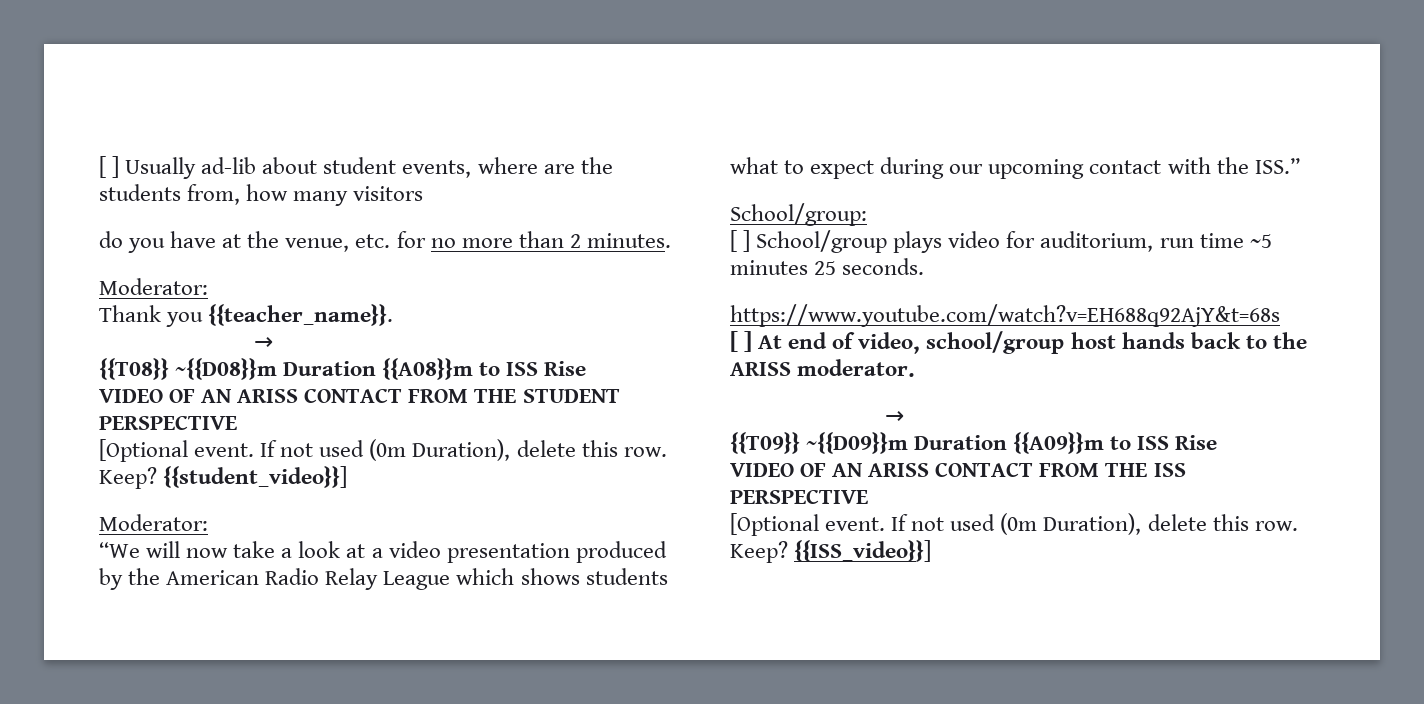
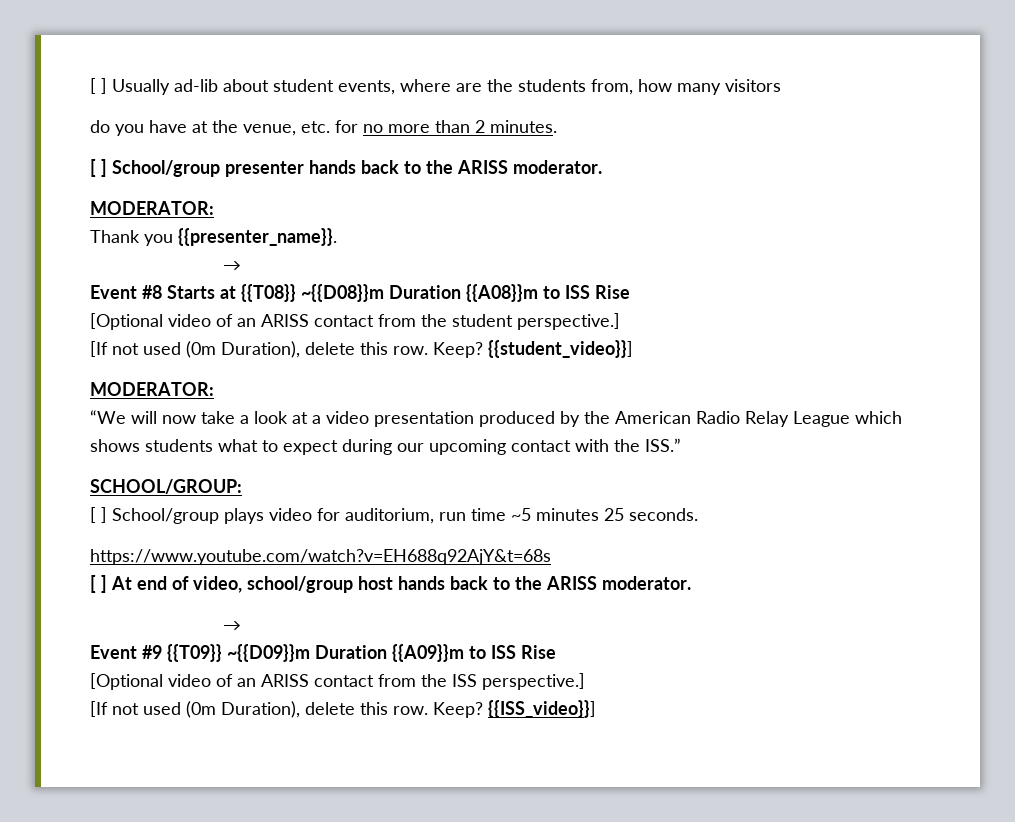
[99,278,208,295] Moderator: -> [90,159,602,177] [90,201,214,215] [ ] School/group presenter hands back to the ARISS moderator. // MODERATOR:
[208,304,394,326] [254,337,274,349] {{teacher_name}}. // → // -> [178,228,337,246] [222,260,241,271] [90,285,236,299] {{presenter_name}}. // → // Event #8 Starts at
[99,388,620,403] [99,415,237,430] [99,439,278,462] VIDEO OF AN ARISS CONTACT FROM THE STUDENT PERSPECTIVE // [Optional event. If -> [90,313,620,330] [90,341,108,357] [Optional video of an ARISS contact from the student perspective.] // [If
[99,514,208,531] Moderator: -> [90,382,214,396] MODERATOR:
[730,203,867,226] School/group: -> [90,479,242,494] SCHOOL/GROUP:
(905, 417) none -> [90,645,162,659] Event #9
[730,462,1186,477] [730,489,868,504] [730,513,909,536] VIDEO OF AN ARISS CONTACT FROM THE ISS PERSPECTIVE // [Optional event. If -> [90,673,585,690] [90,701,108,717] [Optional video of an ARISS contact from the ISS perspective.] // [If

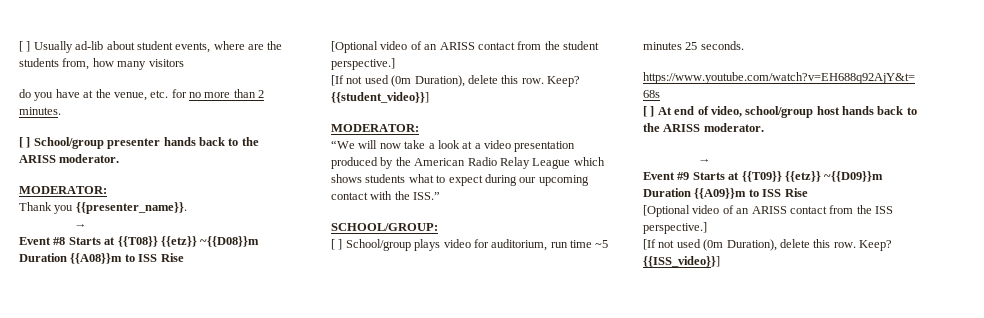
(296, 293) none -> [160,236,197,247] {{etz}}
[167,644,222,662] {{T09}} -> [692,171,821,182] Starts at {{T09}} {{etz}}

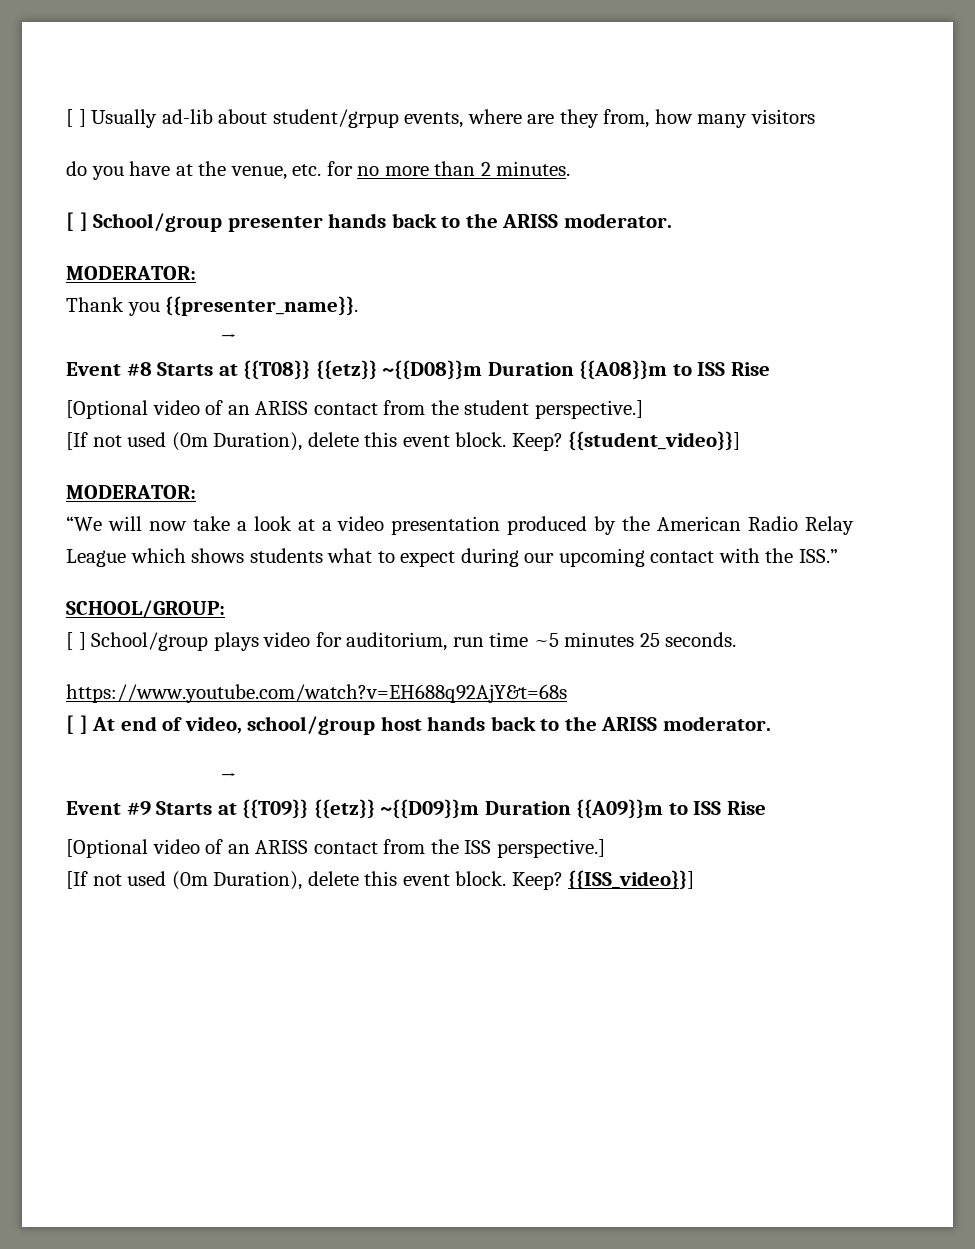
[136,41,173,50] student -> [272,109,399,128] student/grpup
[267,41,283,50] [19,58,59,67] the students -> [559,109,599,128] they
[521,78,544,84] row. -> [402,432,507,447] event block.
[833,242,856,248] row. -> [402,871,507,886] event block.

